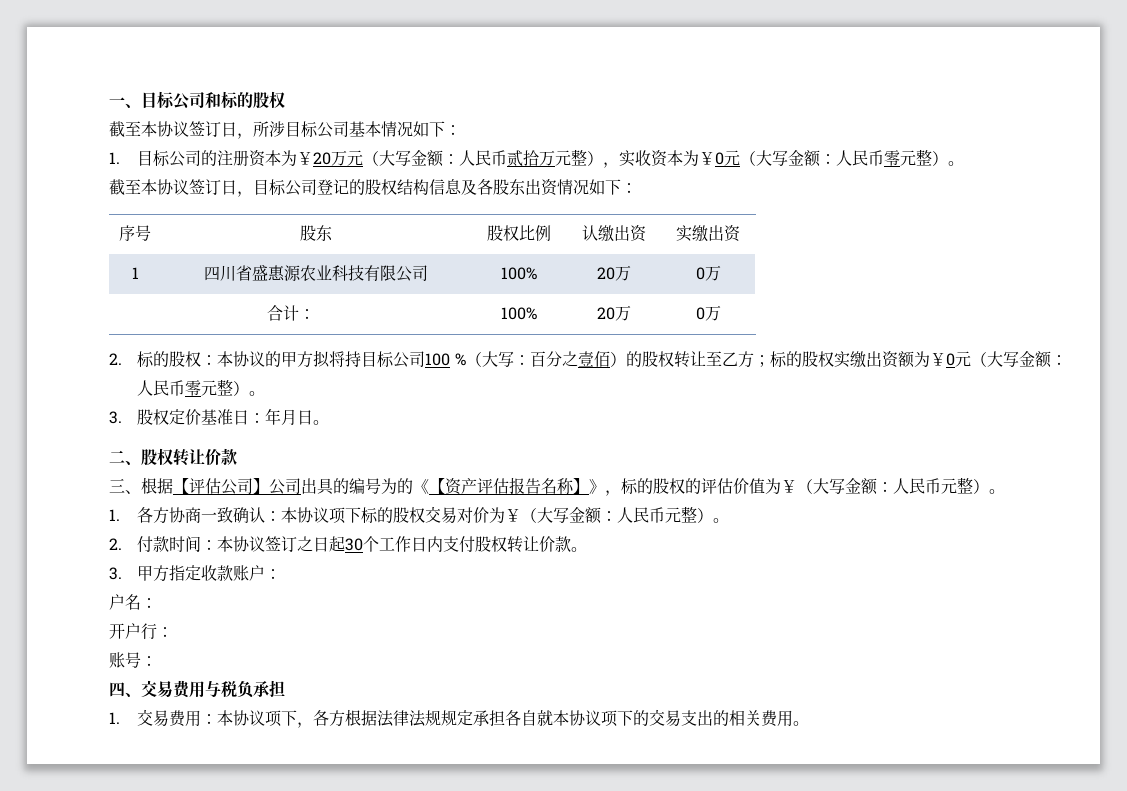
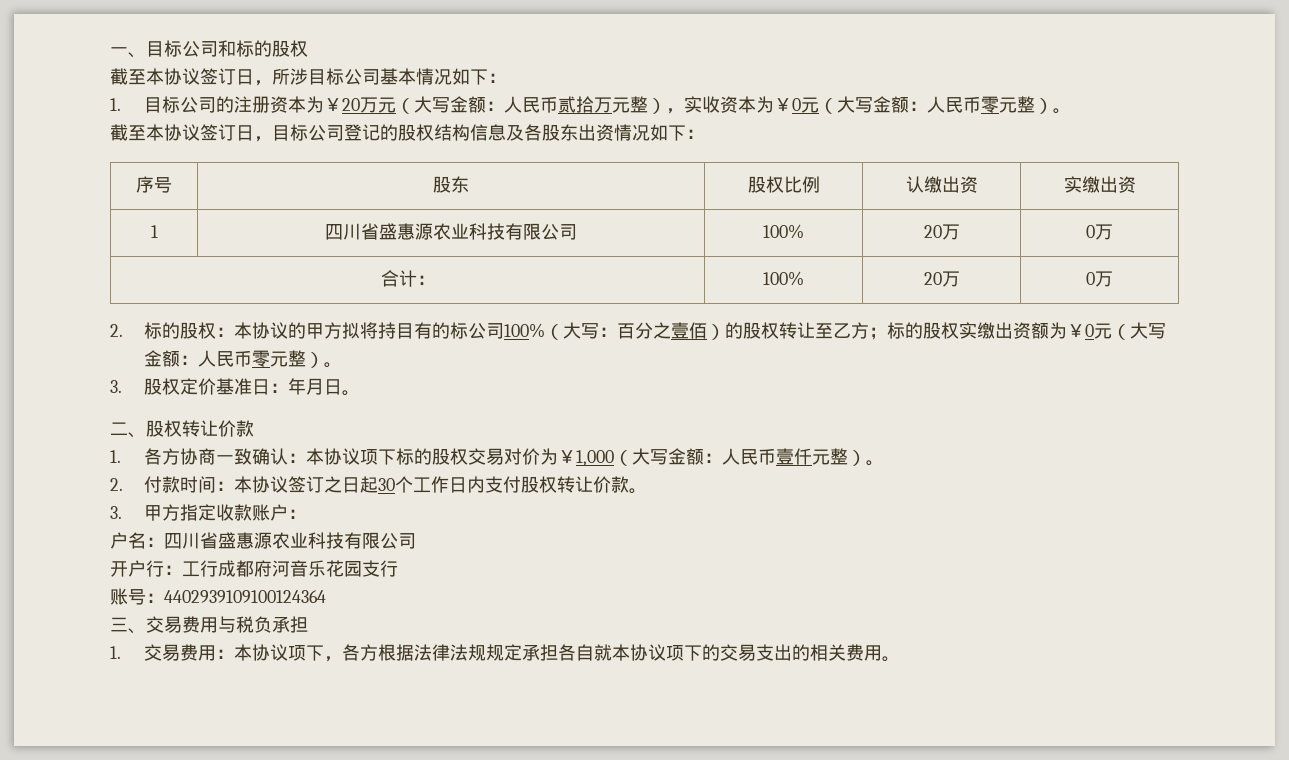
[377,351,466,368] 标公司100 % -> [413,322,545,339] 有的标公司100%
[109,477,1005,496] // 三、根据【评估公司】公司出具的编号为的《【资产评估报告名称】》，标的股权的评估价值为￥（大写金额：人民币元整）。 -> (254, 428) none
[521,507,666,524] （大写金额：人民币 -> [575,448,812,466] 1,000（大写金额：人民币壹仟
[109,623,173,640] // 开户行： -> [164,532,416,549] [110,560,398,577] 四川省盛惠源农业科技有限公司 // 开户行：工行成都府河音乐花园支行
[109,682,125,697] // 四 -> [164,590,326,603] [110,617,128,632] 4402939109100124364 // 三

